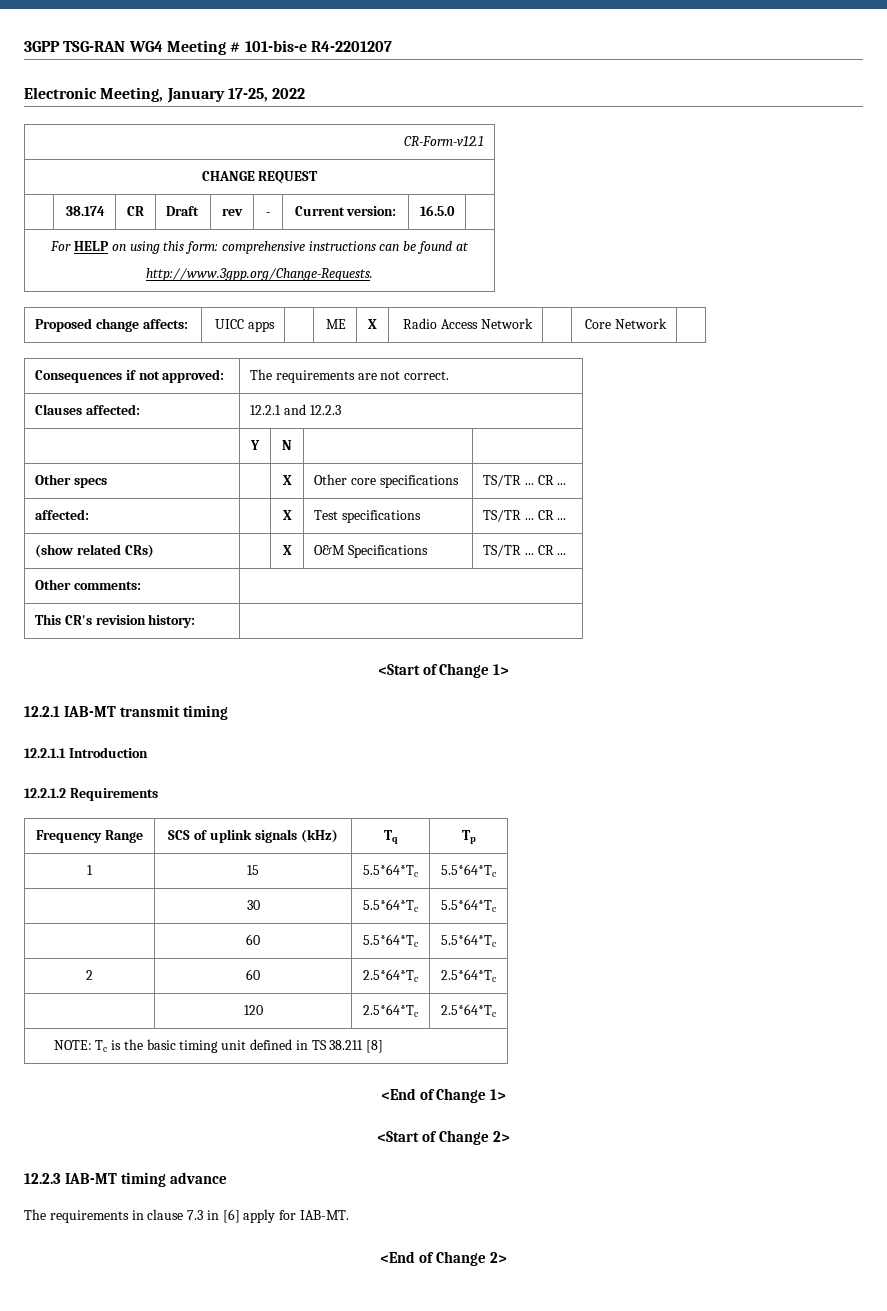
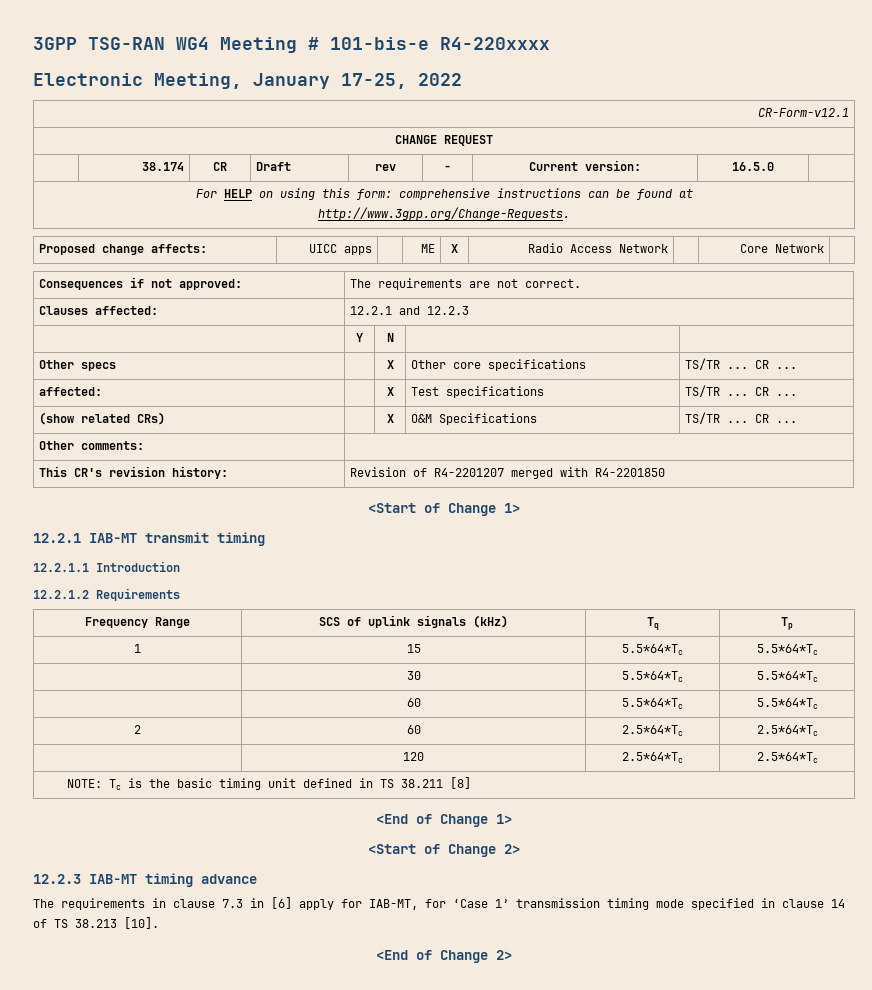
[310,41,392,52] R4-2201207 -> [440,37,550,50] R4-220xxxx
(196, 621) none -> [350,467,666,479] Revision of R4-2201207 merged with R4-2201850
[300,1210,350,1220] IAB-MT. -> [369,898,845,910] [33,917,159,929] IAB-MT, for ‘Case 1’ transmission timing mode specified in clause 14 of TS 38.213 [10].

